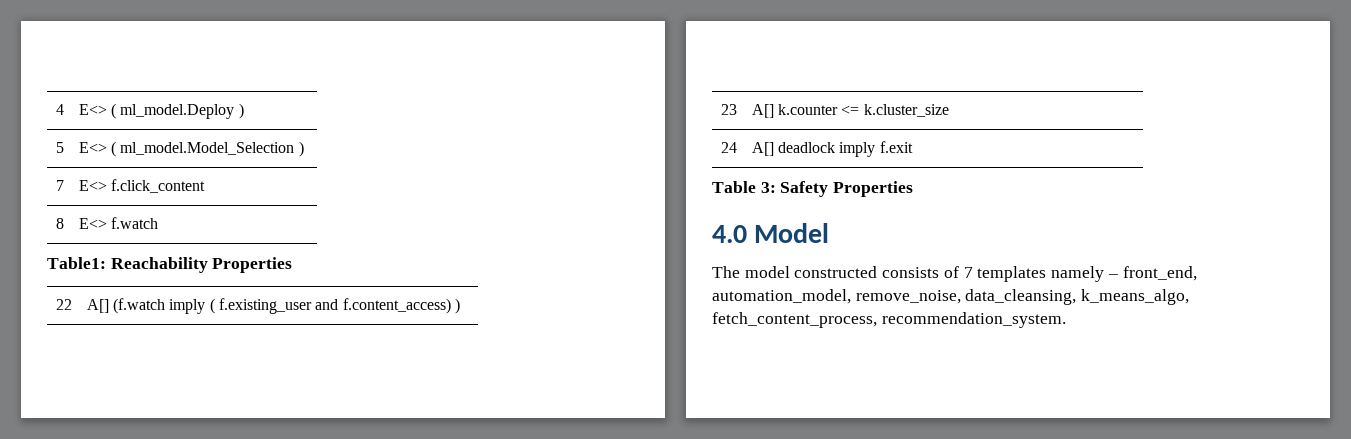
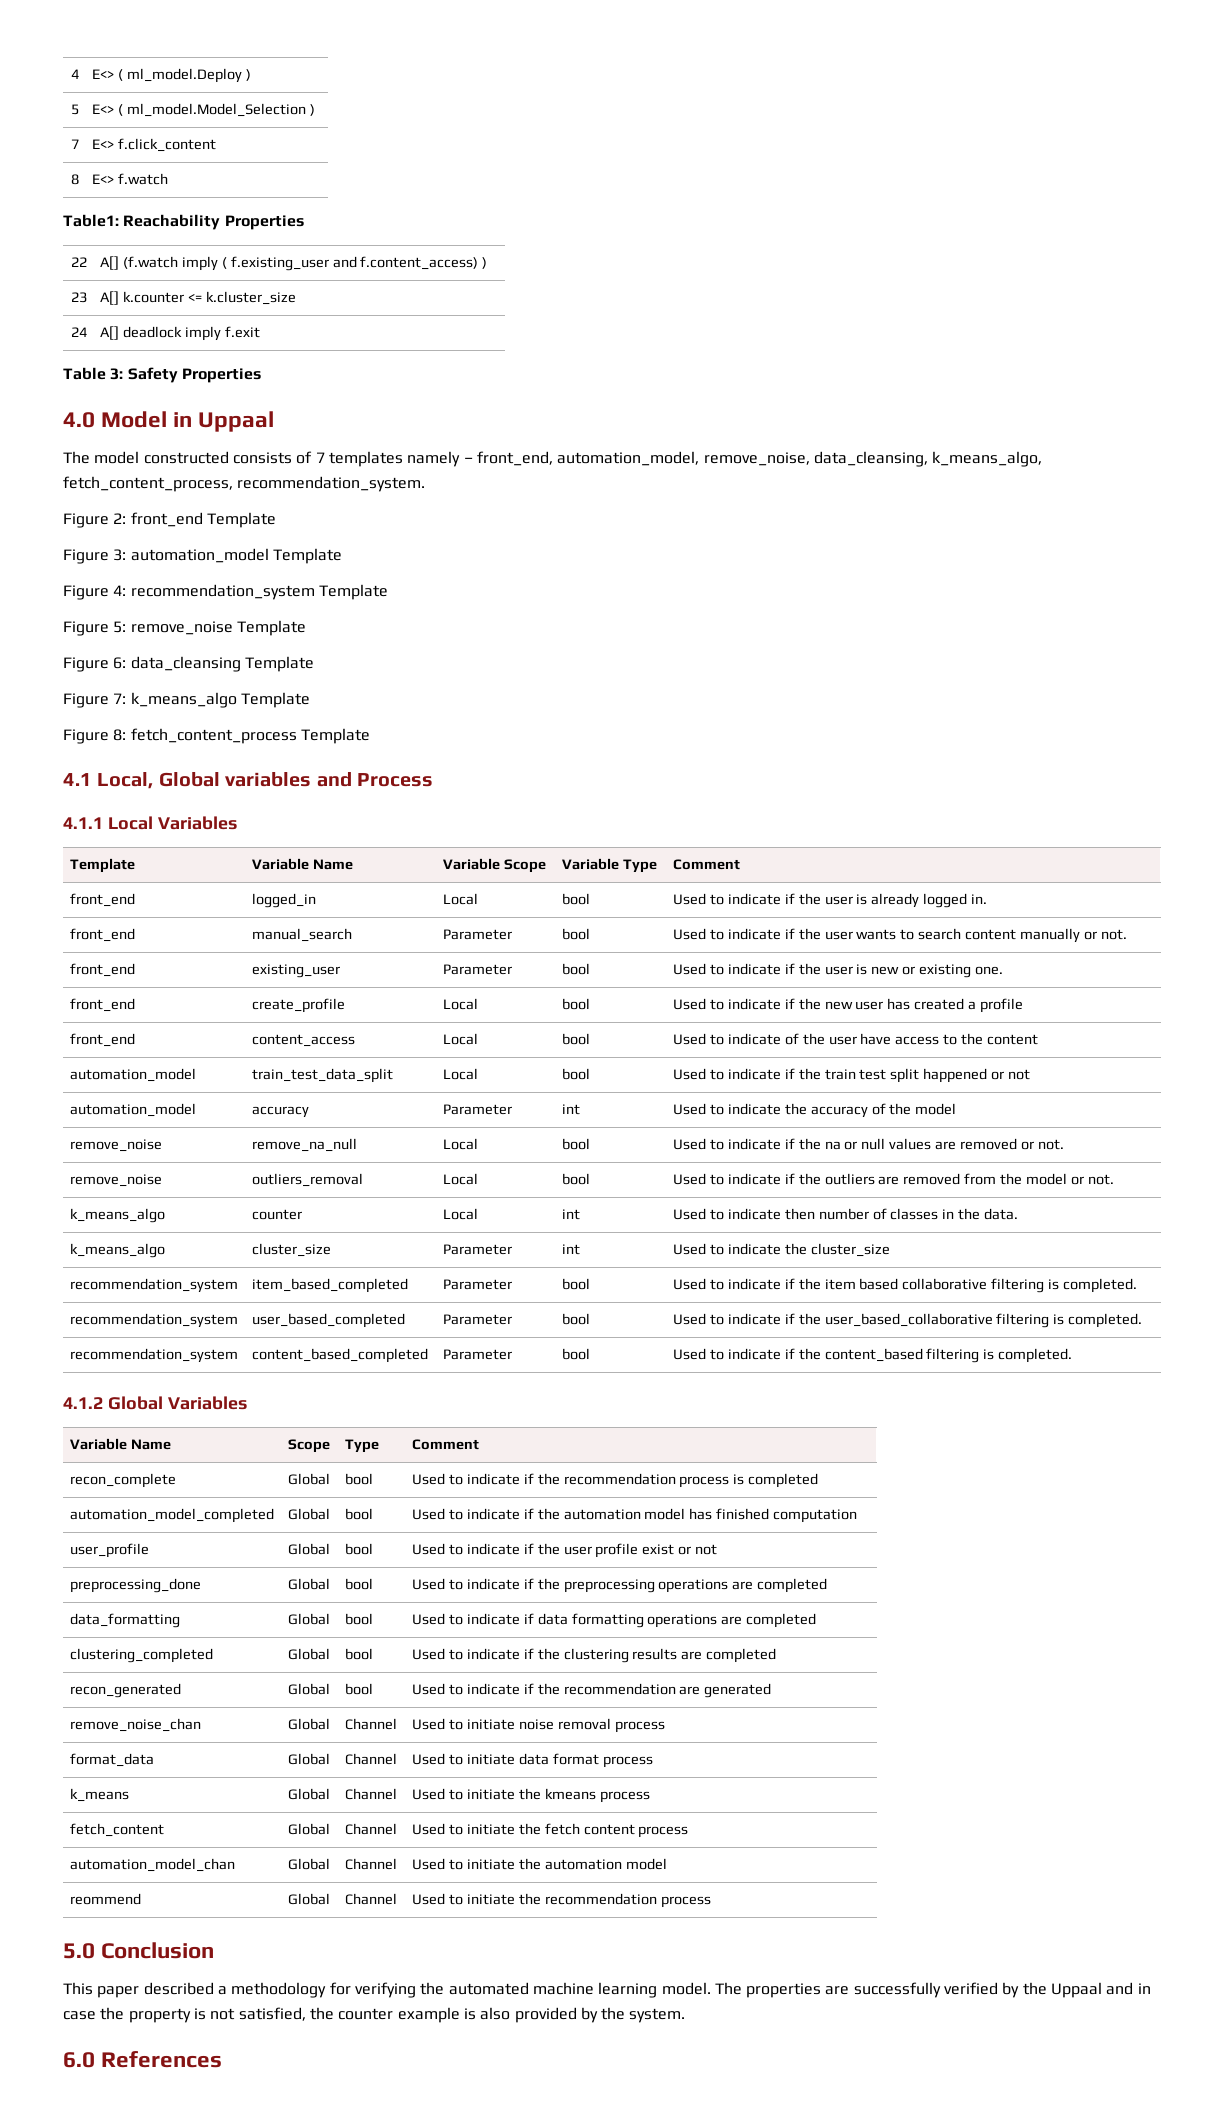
(830, 233) none -> [173,411,275,432] in Uppaal
(1066, 320) none -> [63,512,276,528] [63,548,342,564] [63,584,388,600] [63,620,306,636] [63,656,314,672] [63,692,310,708] [63,728,370,744] [63,772,433,789] [63,816,237,830] [69,858,135,873] [251,858,353,870] [442,858,546,873] [561,858,657,873] [672,859,740,870] [69,893,135,907] [251,893,316,908] [442,893,478,905] [561,893,590,905] [672,893,988,908] [69,928,135,942] [251,928,352,942] [442,929,512,940] [561,928,590,940] [672,928,1127,943] [69,963,135,977] [251,964,340,978] [442,964,512,975] [561,963,590,975] [672,963,1004,978] [69,998,135,1012] [251,998,345,1013] [442,998,478,1010] [561,998,590,1010] [672,998,1024,1013] [69,1033,135,1047] [251,1034,355,1047] [442,1033,478,1045] [561,1033,590,1045] [672,1033,1039,1045] [69,1068,196,1082] [251,1068,393,1083] [442,1068,478,1080] [561,1068,590,1080] [672,1068,1031,1083] [69,1103,196,1117] [251,1106,309,1118] [442,1104,512,1115] [561,1104,580,1115] [672,1103,957,1118] [69,1139,162,1152] [251,1138,357,1152] [442,1138,478,1150] [561,1138,590,1150] [672,1138,1064,1150] [69,1174,162,1187] [251,1173,363,1187] [442,1173,478,1185] [561,1173,590,1185] [672,1173,1114,1185] [69,1208,165,1223] [251,1209,302,1220] [442,1208,478,1220] [561,1209,580,1220] [672,1208,1019,1220] [69,1243,165,1258] [251,1243,331,1257] [442,1244,512,1255] [561,1244,580,1255] [672,1243,890,1257] [69,1278,238,1293] [251,1278,408,1293] [442,1279,512,1290] [561,1278,590,1290] [672,1278,1138,1293] [69,1313,238,1328] [251,1313,405,1328] [442,1314,512,1325] [561,1313,590,1325] [672,1313,1143,1328] [69,1348,238,1363] [251,1348,428,1363] [442,1349,512,1360] [561,1348,590,1360] [672,1348,1073,1363] [63,1396,247,1410] [69,1438,171,1450] [287,1439,330,1453] [344,1439,379,1453] [411,1439,479,1450] [69,1473,176,1488] [287,1473,330,1485] [344,1473,373,1485] [411,1473,819,1488] [69,1508,274,1523] [287,1508,330,1520] [344,1508,373,1520] [411,1508,858,1523] [69,1543,149,1558] [287,1543,330,1555] [344,1543,373,1555] [411,1543,718,1558] [69,1578,201,1593] [287,1578,330,1590] [344,1578,373,1590] [411,1578,828,1593] [69,1613,180,1628] [287,1613,330,1625] [344,1613,373,1625] [411,1613,817,1628] [69,1648,213,1663] [287,1648,330,1660] [344,1648,373,1660] [411,1648,777,1663] [69,1683,181,1698] [287,1683,330,1695] [344,1683,373,1695] [411,1683,772,1698] [69,1718,201,1732] [287,1718,330,1730] [344,1718,397,1730] [411,1718,665,1733] [69,1753,154,1767] [287,1753,330,1765] [344,1753,397,1765] [411,1753,653,1768] [69,1788,129,1802] [287,1788,330,1800] [344,1788,397,1800] [411,1788,650,1803] [69,1823,164,1837] [287,1823,330,1835] [344,1823,397,1835] [411,1823,689,1838] [69,1858,235,1872] [287,1858,330,1870] [344,1858,397,1870] [411,1858,667,1870] [69,1893,141,1905] [287,1893,330,1905] [344,1893,397,1905] [411,1893,711,1908] [63,1942,215,1959] [63,1982,1151,1998] [63,2007,686,2023] [63,2051,223,2068] // Figure 2: front_end Template // Figure 3: automation_model Template // Figure 4: recommendation_system Template // Figure 5: remove_noise Template // Figure 6: data_cleansing Template // Figure 7: k_means_algo Template // Figure 8: fetch_content_process Template // 4.1 Local, Global variables and Process // 4.1.1 Local Variables // Template | Variable Name | Variable Scope | Variable Type | Comment // front_end | logged_in | Local | bool | Used to indicate if the user is already logged in. // front_end | manual_search | Parameter | bool | Used to indicate if the user wants to search content manually or not. // front_end | existing_user | Parameter | bool | Used to indicate if the user is new or existing one. // front_end | create_profile | Local | bool | Used to indicate if the new user has created a profile // front_end | content_access | Local | bool | Used to indicate of the user have access to the content // automation_model | train_test_data_split | Local | bool | Used to indicate if the train test split happened or not // automation_model | accuracy | Parameter | int | Used to indicate the accuracy of the model // remove_noise | remove_na_null | Local | bool | Used to indicate if the na or null values are removed or not. // remove_noise | outliers_removal | Local | bool | Used to indicate if the outliers are removed from the model or not. // k_means_algo | counter | Local | int | Used to indicate then number of classes in the data. // k_means_algo | cluster_size | Parameter | int | Used to indicate the cluster_size // recommendation_system | item_based_completed | Parameter | bool | Used to indicate if the item based collaborative filtering is completed. // recommendation_system | user_based_completed | Parameter | bool | Used to indicate if the user_based_collaborative filtering is completed. // recommendation_system | content_based_completed | Parameter | bool | Used to indicate if the content_based filtering is completed. // 4.1.2 Global Variables // Variable Name | Scope | Type | Comment // recon_complete | Global | bool | Used to indicate if the recommendation process is completed // automation_model_completed | Global | bool | Used to indicate if the automation model has finished computation // user_profile | Global | bool | Used to indicate if the user profile exist or not // preprocessing_done | Global | bool | Used to indicate if the preprocessing operations are completed // data_formatting | Global | bool | Used to indicate if data formatting operations are completed // clustering_completed | Global | bool | Used to indicate if the clustering results are completed // recon_generated | Global | bool | Used to indicate if the recommendation are generated // remove_noise_chan | Global | Channel | Used to initiate noise removal process // format_data | Global | Channel | Used to initiate data format process // k_means | Global | Channel | Used to initiate the kmeans process // fetch_content | Global | Channel | Used to initiate the fetch content process // automation_model_chan | Global | Channel | Used to initiate the automation model // reommend | Global | Channel | Used to initiate the recommendation process // 5.0 Conclusion // This paper described a methodology for verifying the automated machine learning model. The properties are successfully verified by the Uppaal and in case the property is not satisfied, the counter example is also provided by the system. // 6.0 References

